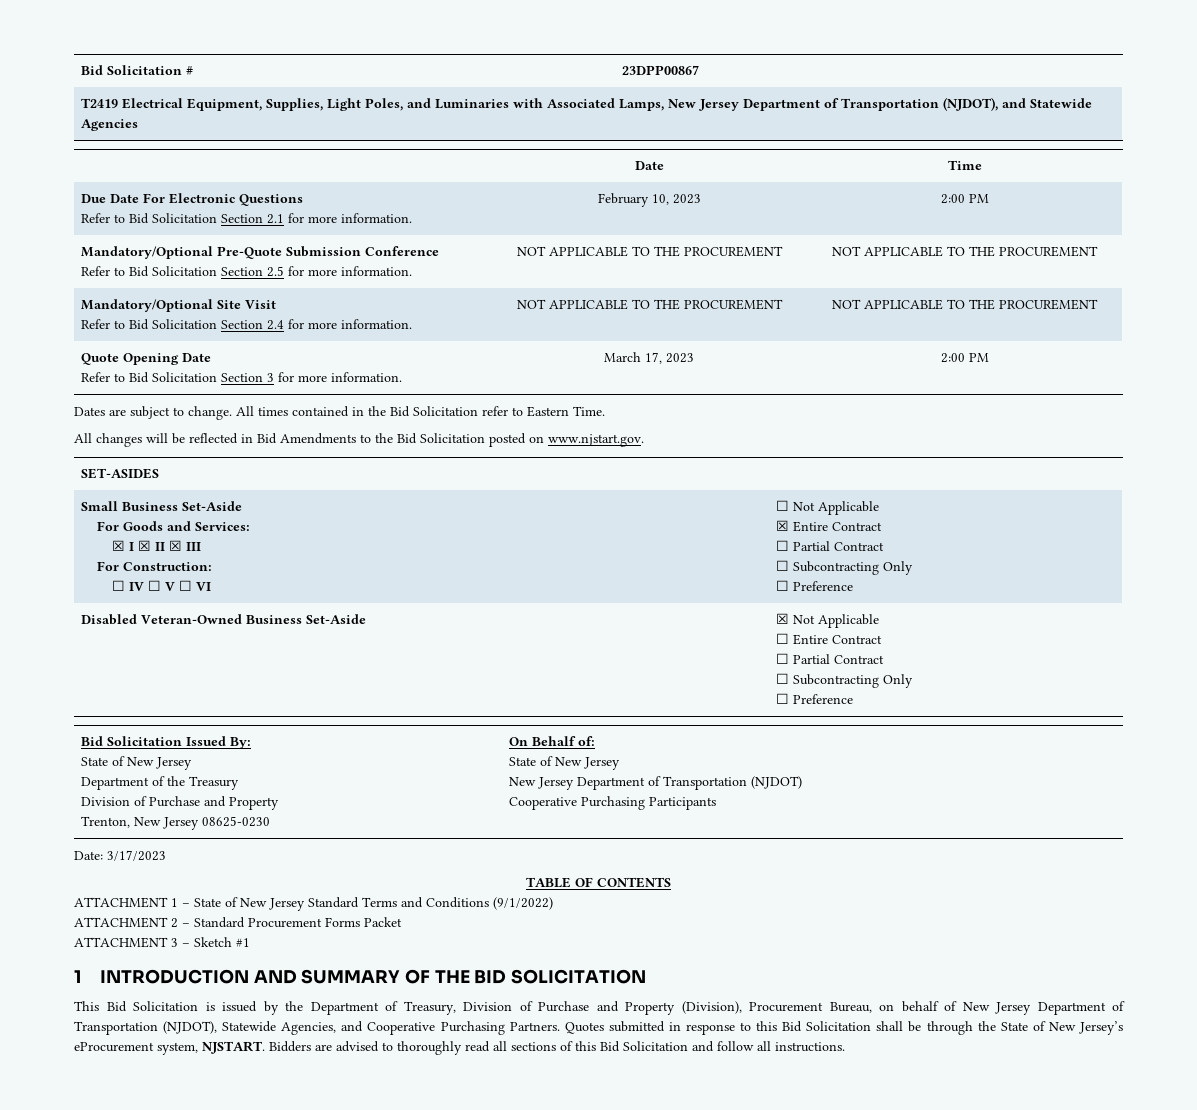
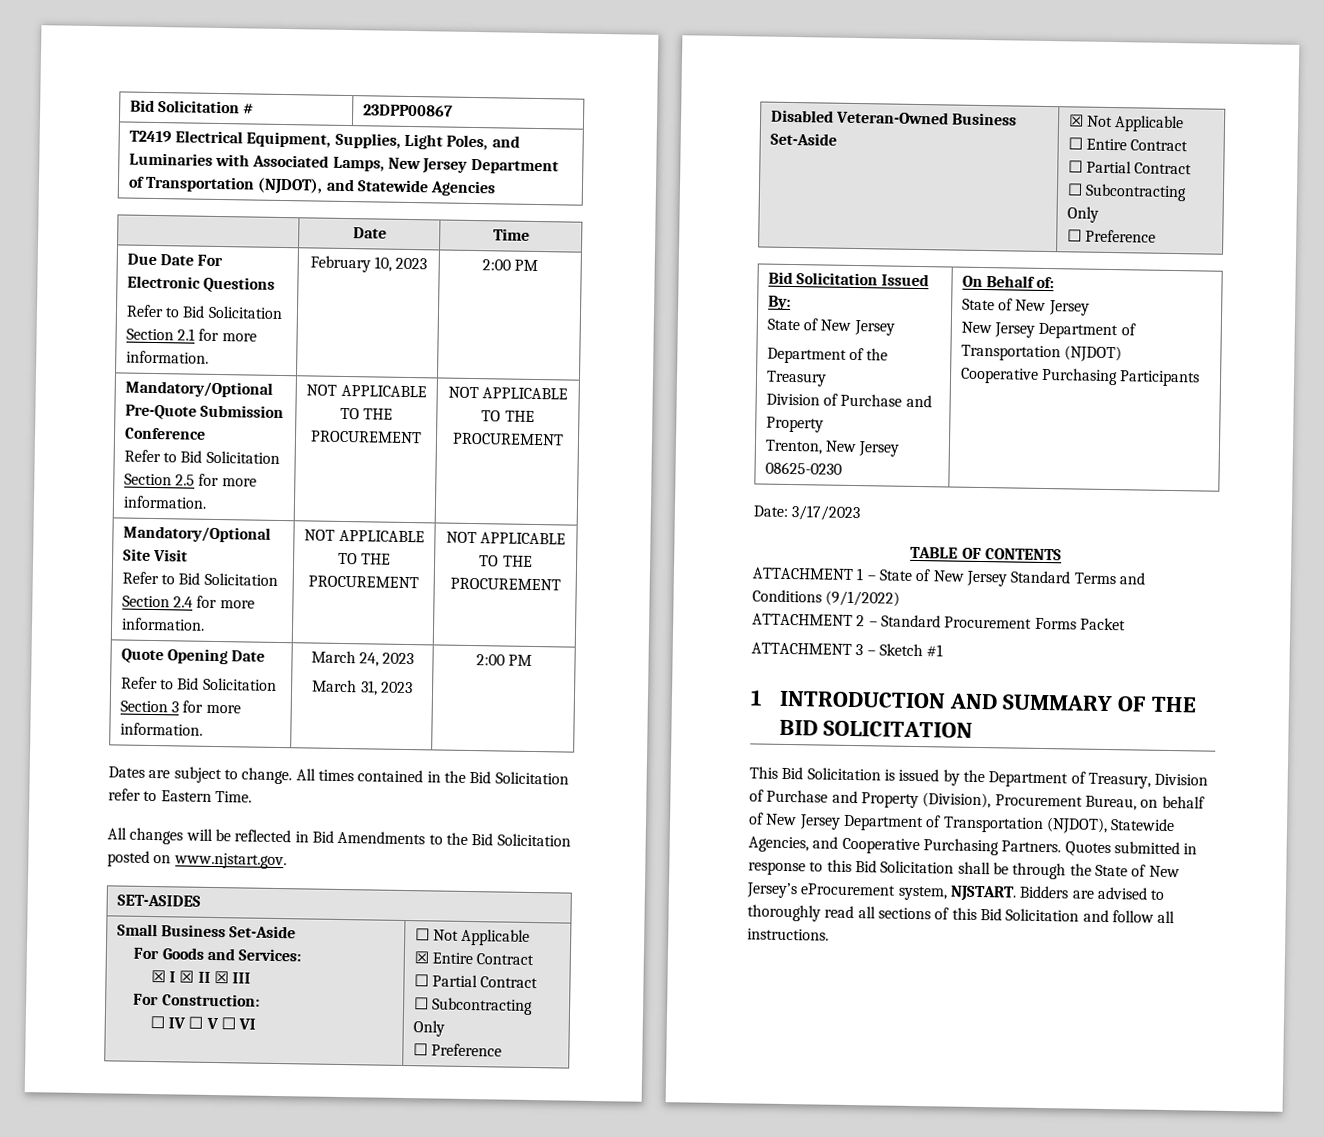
[645,352,662,364] 17, -> [359,652,415,667] [312,679,378,696] 24, 2023 // March 31,

